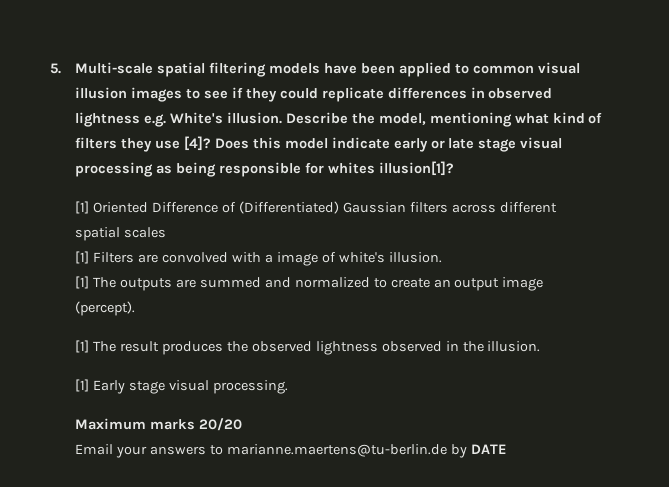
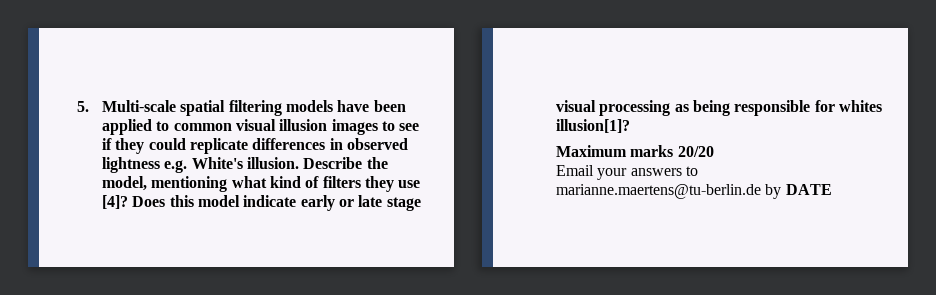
[75,201,557,214] [75,227,167,241] [75,251,442,266] [75,276,544,291] [75,301,136,316] [75,340,541,355] [75,379,288,394] // [1] Oriented Difference of (Differentiated) Gaussian filters across different spatial scales // [1] Filters are convolved with a image of white's illusion. // [1] The outputs are summed and normalized to create an output image (percept). // [1] The result produces the observed lightness observed in the illusion. // [1] Early stage visual processing. -> (630, 126) none

